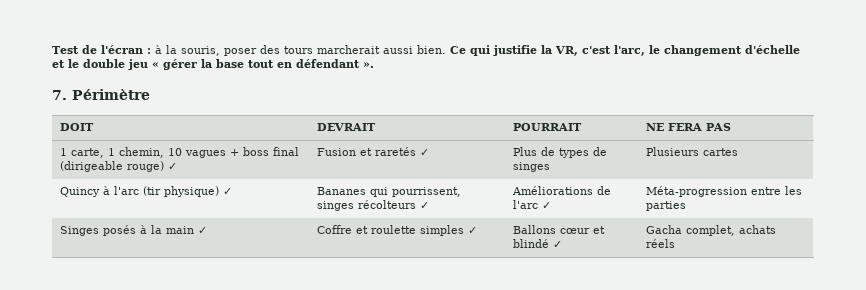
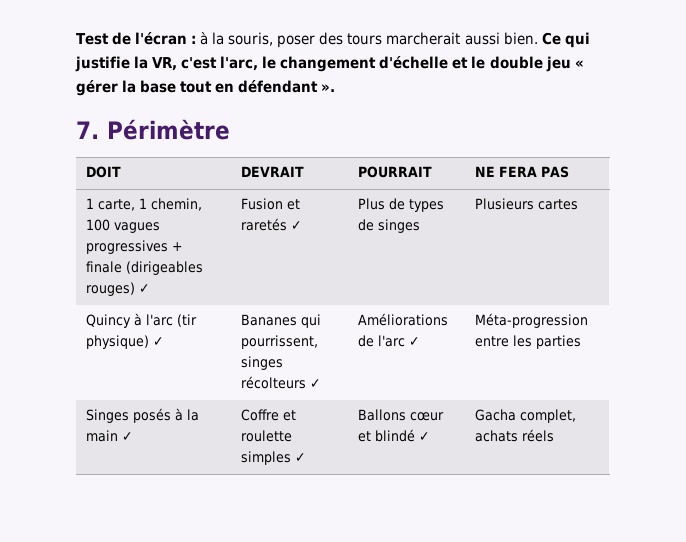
[167,147,299,158] [59,161,164,172] 10 vagues + boss final (dirigeable rouge) -> [85,219,160,233] [85,240,183,254] [85,261,203,275] [85,282,135,296] 100 vagues progressives + finale (dirigeables rouges)

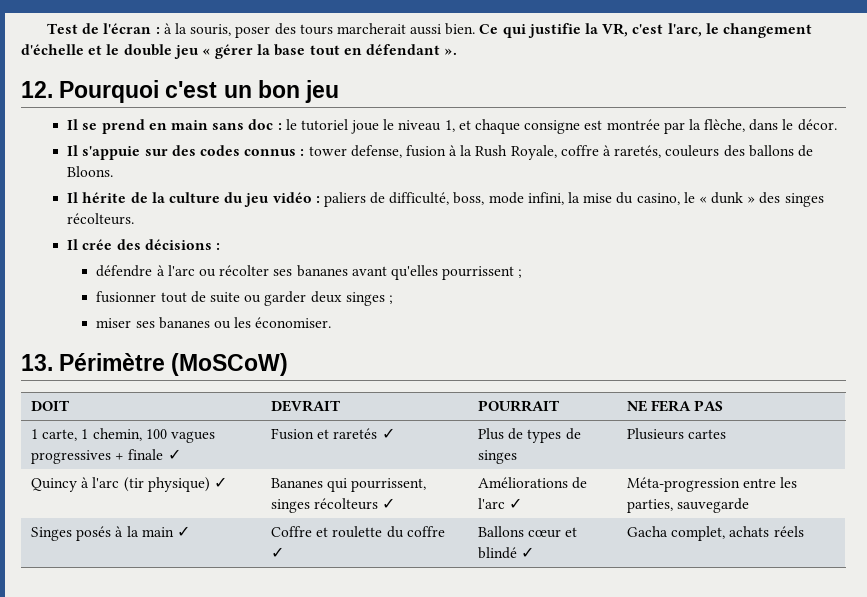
[76,121,99,139] 7. -> [21,80,340,103] [67,119,837,134] [67,145,813,160] [67,166,114,177] [67,192,824,207] [67,213,135,225] [67,239,220,250] [96,265,523,280] [96,291,393,306] [96,317,332,329] [21,354,53,371] 12. Pourquoi c'est un bon jeu // Il se prend en main sans doc : le tutoriel joue le niveau 1, et chaque consigne est montrée par la flèche, dans le décor. // Il s'appuie sur des codes connus : tower defense, fusion à la Rush Royale, coffre à raretés, couleurs des ballons de Bloons. // Il hérite de la culture du jeu vidéo : paliers de difficulté, boss, mode infini, la mise du casino, le « dunk » des singes récolteurs. // Il crée des décisions : // défendre à l'arc ou récolter ses bananes avant qu'elles pourrissent ; // fusionner tout de suite ou garder deux singes ; // miser ses bananes ou les économiser. // 13.
(230, 129) none -> [171,353,289,376] (MoSCoW)
[125,261,203,275] [85,282,135,296] (dirigeables rouges) -> (164, 454) none
[535,335,581,349] parties -> [626,498,750,513] parties, sauvegarde
[240,451,291,465] simples -> [386,526,445,538] du coffre

